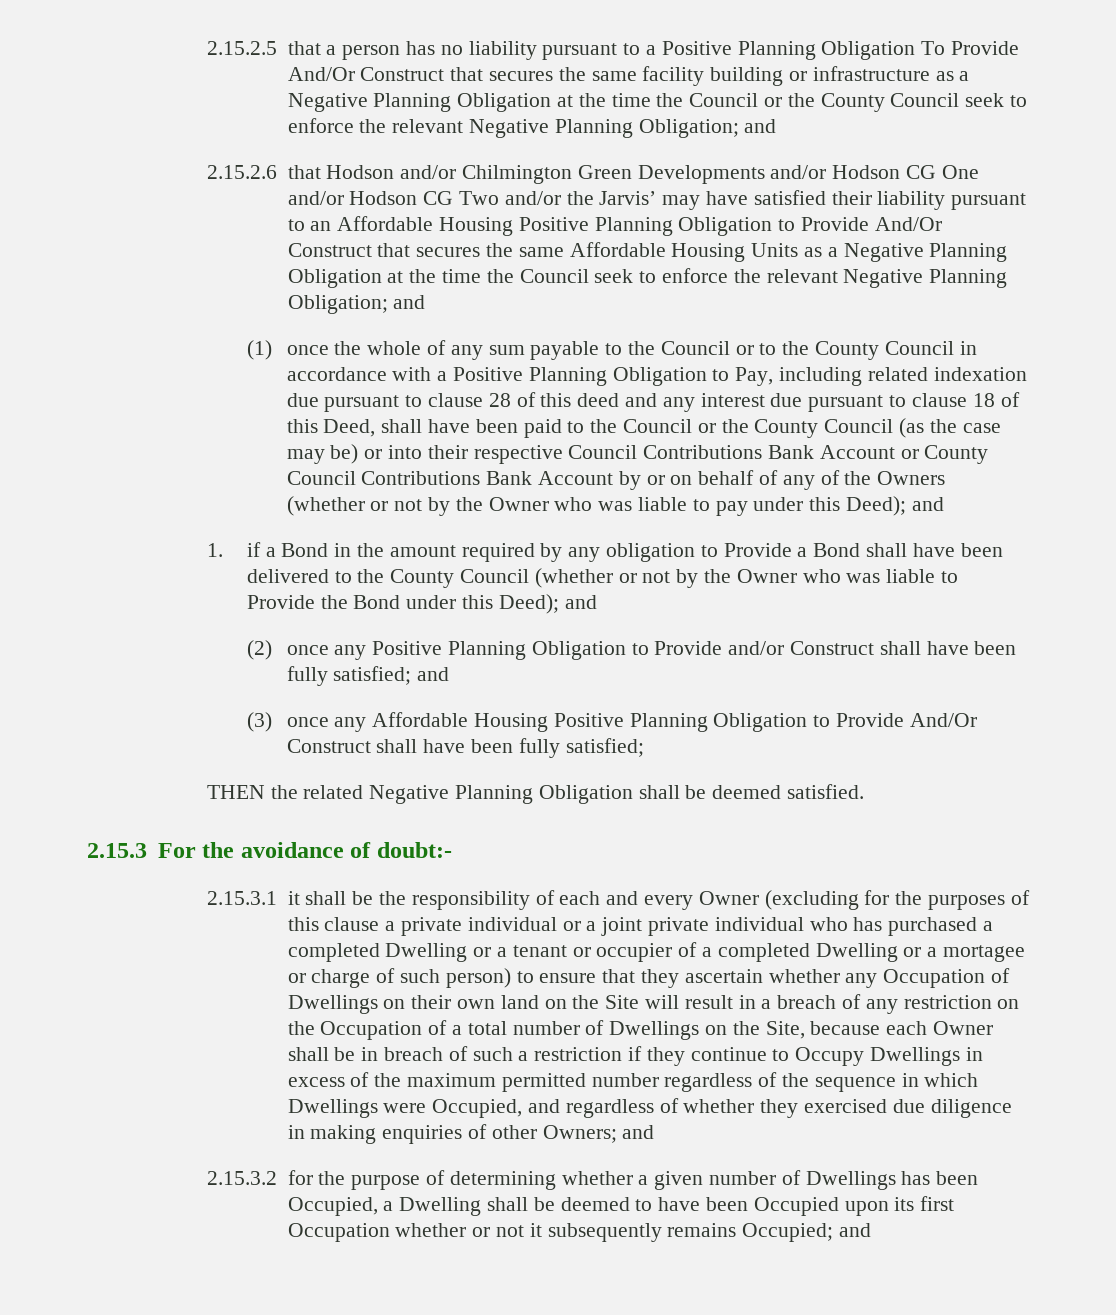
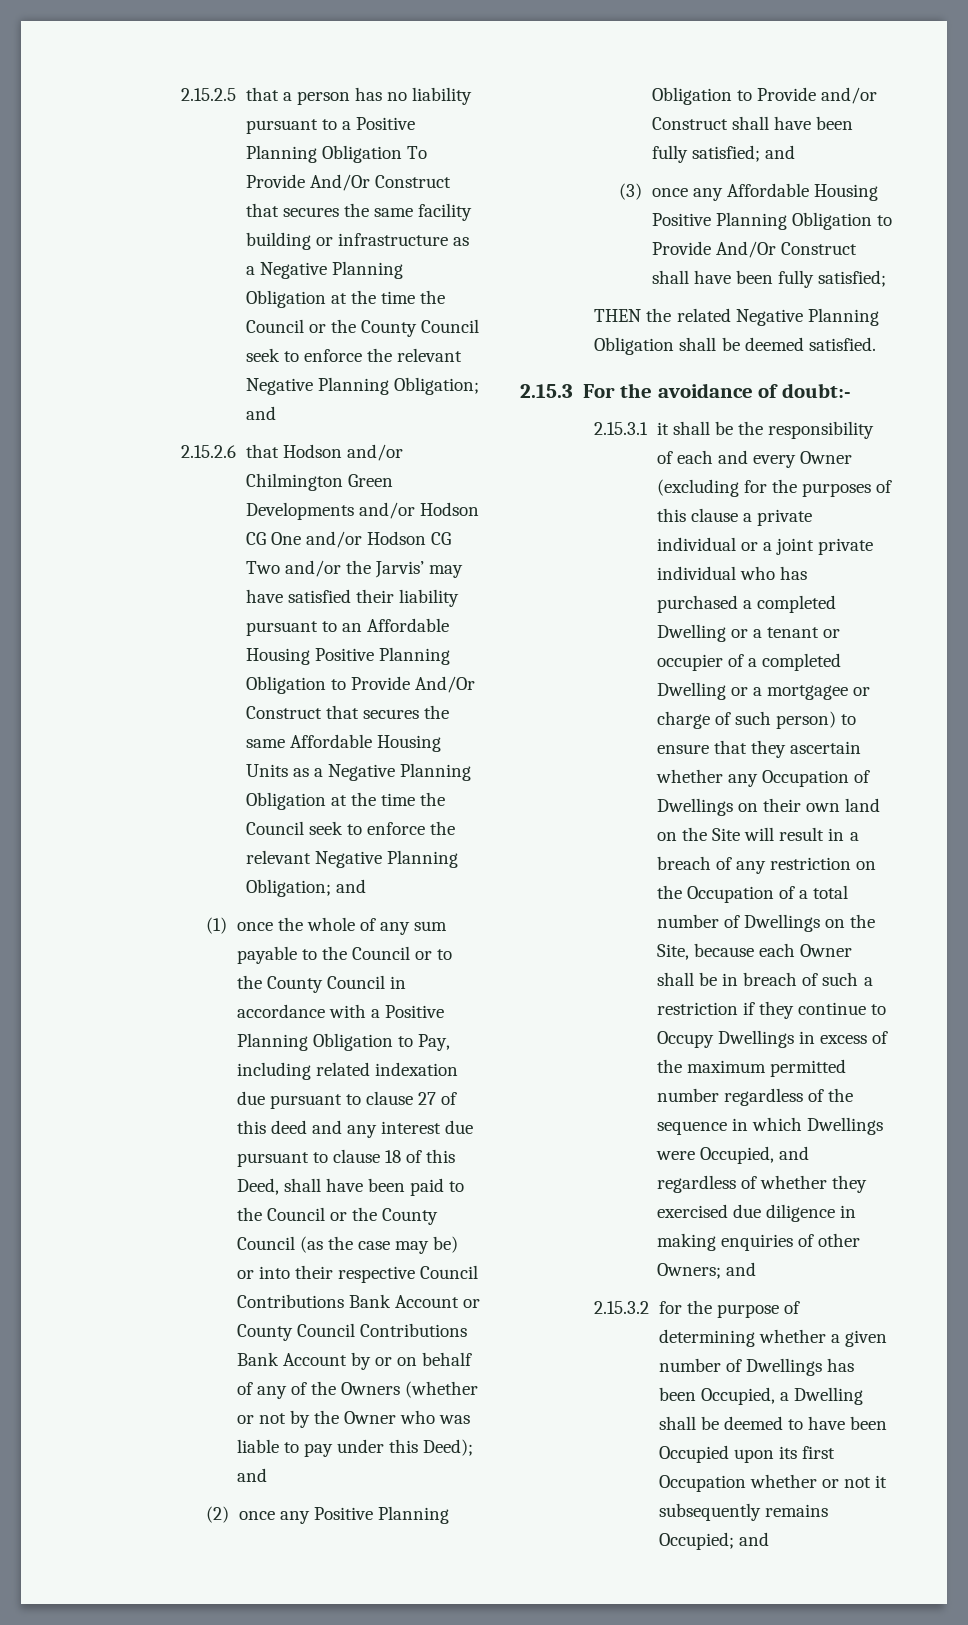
[488,393,511,407] 28 -> [418,1092,437,1105] 27
[206,542,1003,562] [246,568,958,588] [246,594,597,614] // 1. if a Bond in the amount required by any obligation to Provide a Bond shall have been delivered to the County Council (whether or not by the Owner who was liable to Provide the Bond under this Deed); and -> (267, 1475) none
[942,945,1025,962] mortagee -> [767,685,849,700] mortgagee

